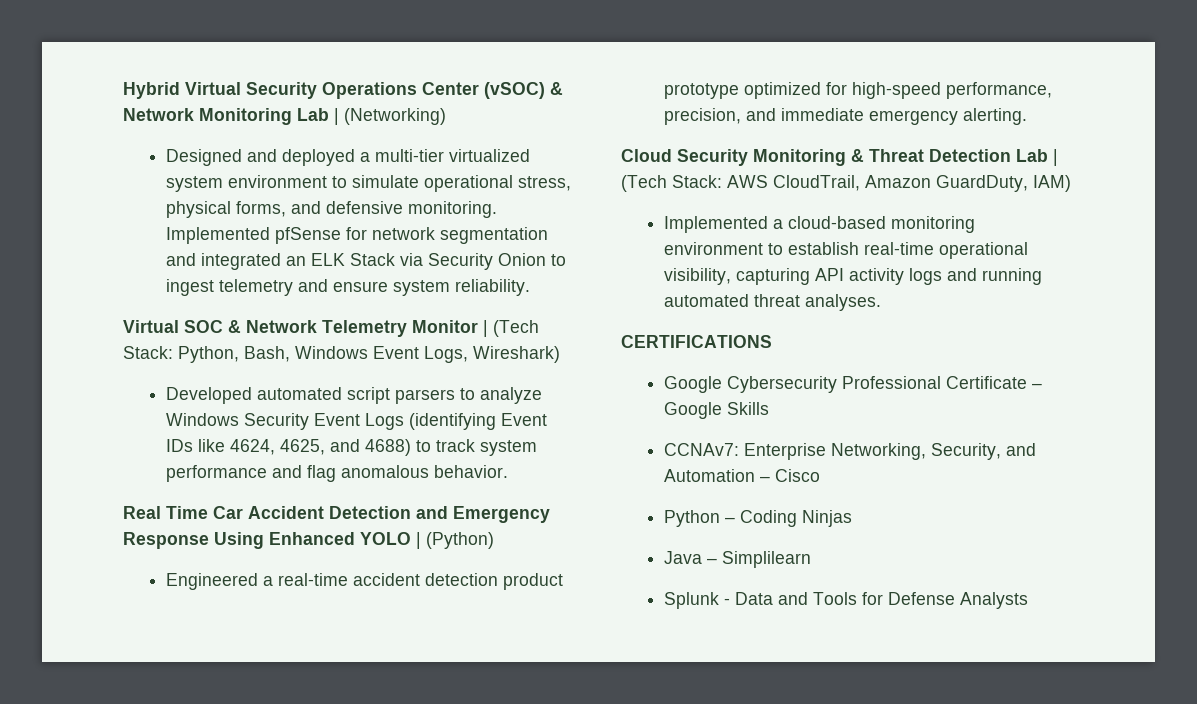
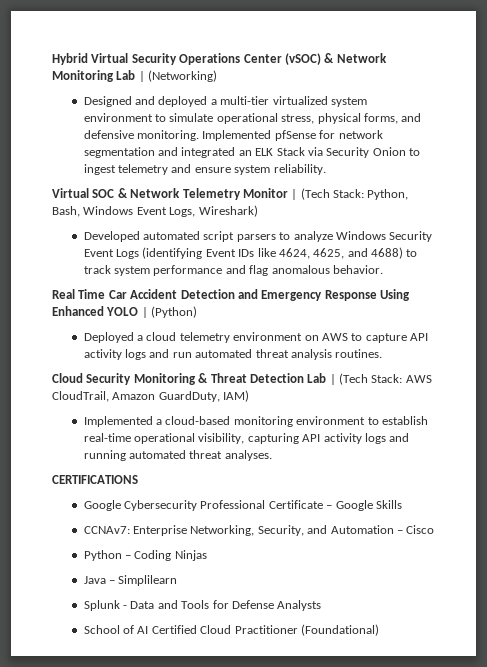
[165,573,563,590] [663,82,1052,99] [663,108,1027,125] Engineered a real-time accident detection product prototype optimized for high-speed performance, precision, and immediate emergency alerting. -> [83,332,429,343] [83,349,383,360] Deployed a cloud telemetry environment on AWS to capture API activity logs and run automated threat analysis routines.
(1028, 600) none -> [83,624,379,636] // School of AI Certified Cloud Practitioner (Foundational)

